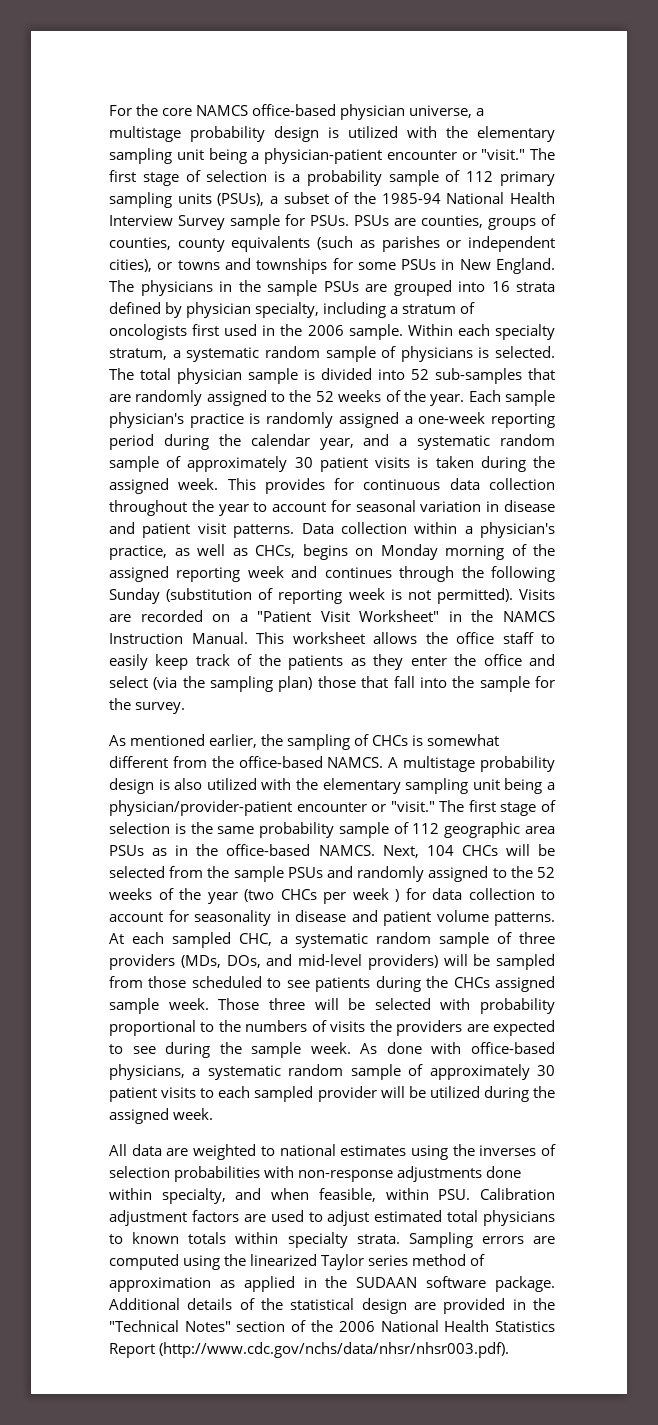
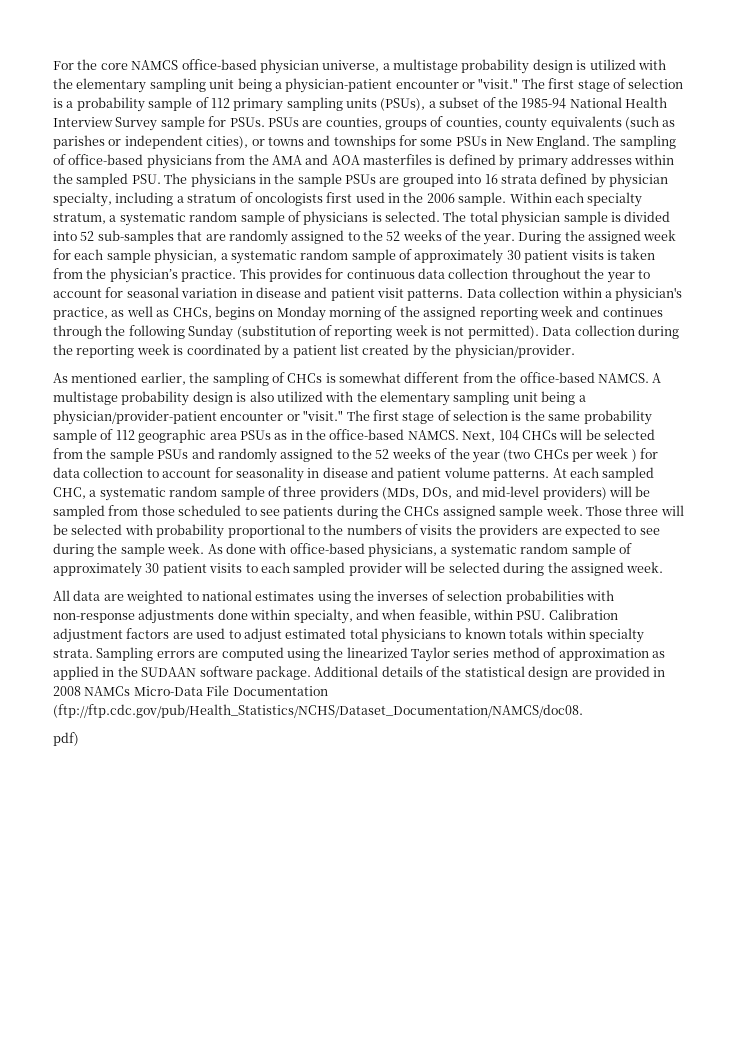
(134, 286) none -> [619,135,676,149] [53,154,675,169] [53,173,188,187] sampling of office-based physicians from the AMA and AOA masterfiles is defined by primary addresses within the sampled PSU. The
[468,390,556,406] [109,412,555,428] [109,434,390,450] Each sample physician's practice is randomly assigned a one-week reporting period during the calendar year, and -> [518,230,677,244] [53,249,218,264] During the assigned week for each sample physician,
[480,456,555,472] [109,478,219,494] during the assigned week. -> [53,268,237,283] from the physician’s practice.
[519,589,555,600] [109,610,555,622] [109,632,555,644] [109,654,555,670] [109,676,555,692] [109,698,186,714] Visits are recorded on a "Patient Visit Worksheet" in the NAMCS Instruction Manual. This worksheet allows the office staff to easily keep track of the patients as they enter the office and select (via the sampling plan) those that fall into the sample for the survey. -> [542,325,679,339] [53,344,575,359] Data collection during the reporting week is coordinated by a patient list created by the physician/provider.
[429,1086,480,1098] utilized -> [448,562,500,573] selected
[533,1298,555,1310] [109,1320,555,1332] [109,1342,510,1358] the "Technical Notes" section of the 2006 National Health Statistics Report (http://www.cdc.gov/nchs/data/nhsr/nhsr003.pdf). -> [53,685,328,696] [53,704,583,718] [53,732,79,746] 2008 NAMCs Micro-Data File Documentation (ftp://ftp.cdc.gov/pub/Health_Statistics/NCHS/Dataset_Documentation/NAMCS/doc08. // pdf)

